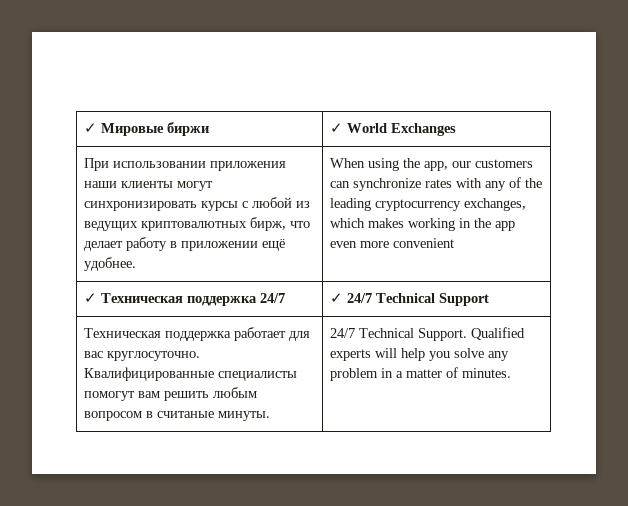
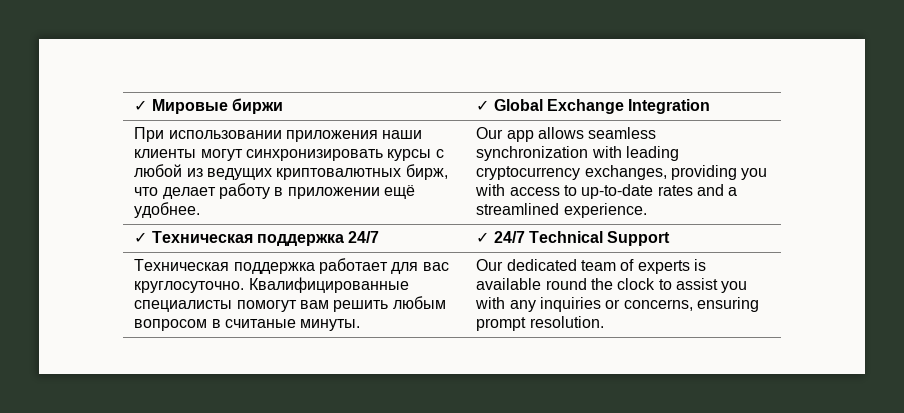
[347,123,457,136] World Exchanges -> [493,99,711,114] Global Exchange Integration
[330,158,534,171] [330,177,543,191] [330,198,527,211] [330,218,516,231] [330,238,455,248] When using the app, our customers can synchronize rates with any of the leading cryptocurrency exchanges, which makes working in the app even more convenient -> [476,127,657,142] [476,146,680,161] [476,165,768,180] [475,184,738,199] [476,203,647,218] Our app allows seamless synchronization with leading cryptocurrency exchanges, providing you with access to up-to-date rates and a streamlined experience.
[330,327,526,341] [330,348,510,361] [330,367,512,381] 24/7 Technical Support. Qualified experts will help you solve any problem in a matter of minutes. -> [476,259,706,274] [476,278,748,293] [475,297,759,312] [476,316,604,331] Our dedicated team of experts is available round the clock to assist you with any inquiries or concerns, ensuring prompt resolution.

